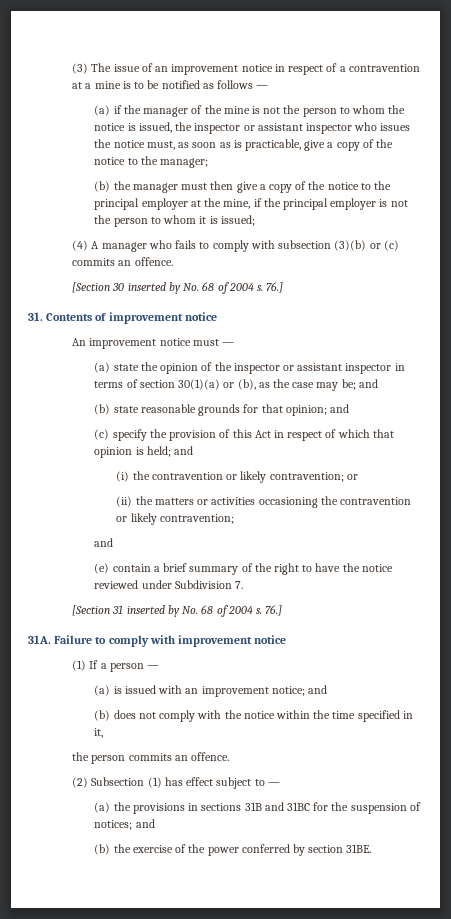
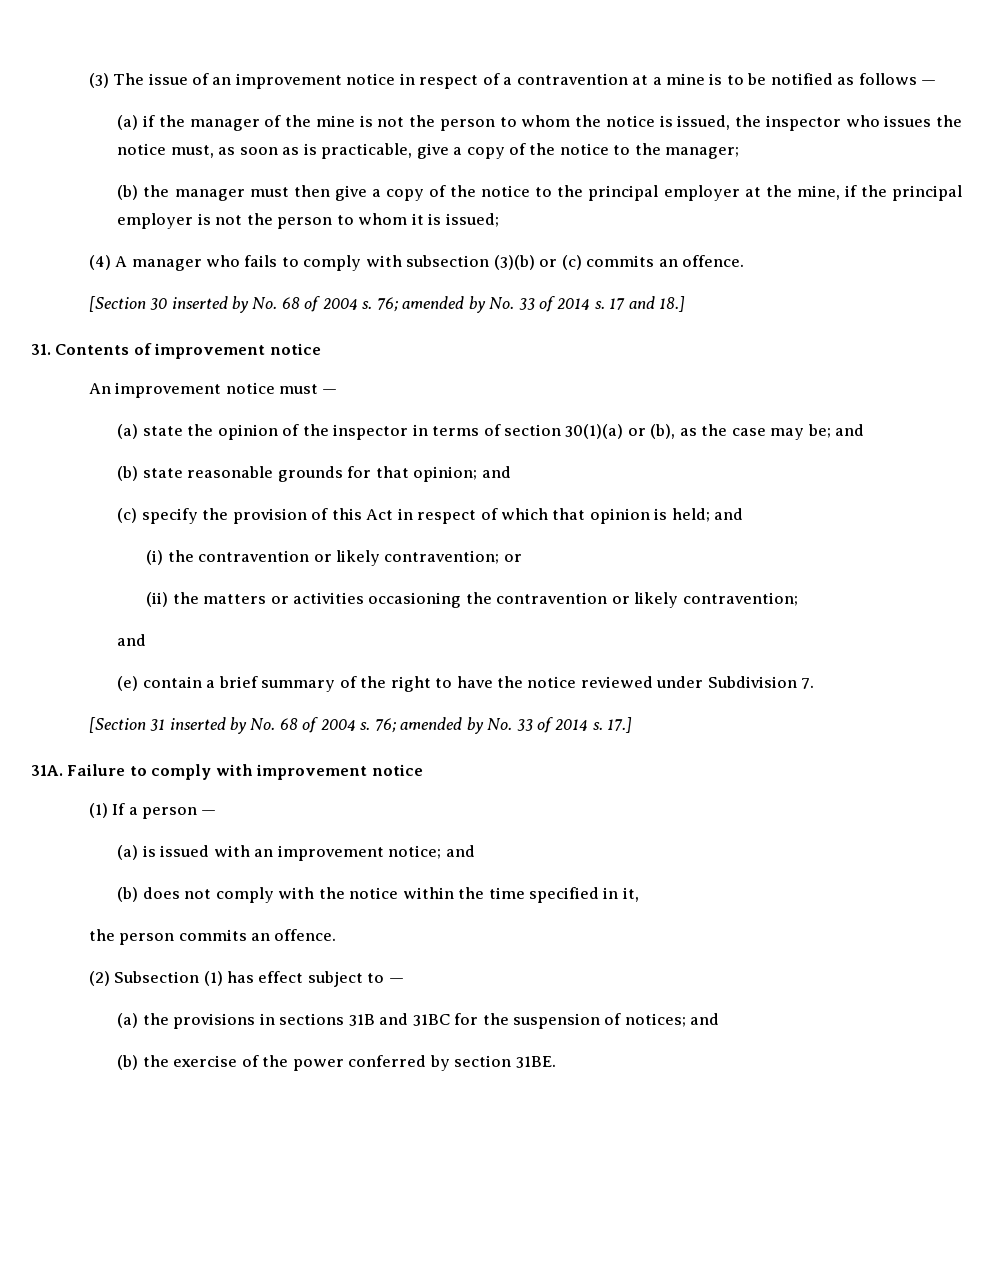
[243,123,352,134] or assistant inspector -> (841, 123) none
[266,282,284,293] 76.] -> [376,296,686,313] 76; amended by No. 33 of 2014 s. 17 and 18.]
[282,363,392,374] or assistant inspector -> (409, 432) none
[265,605,283,616] 76.] -> [374,717,633,734] 76; amended by No. 33 of 2014 s. 17.]

